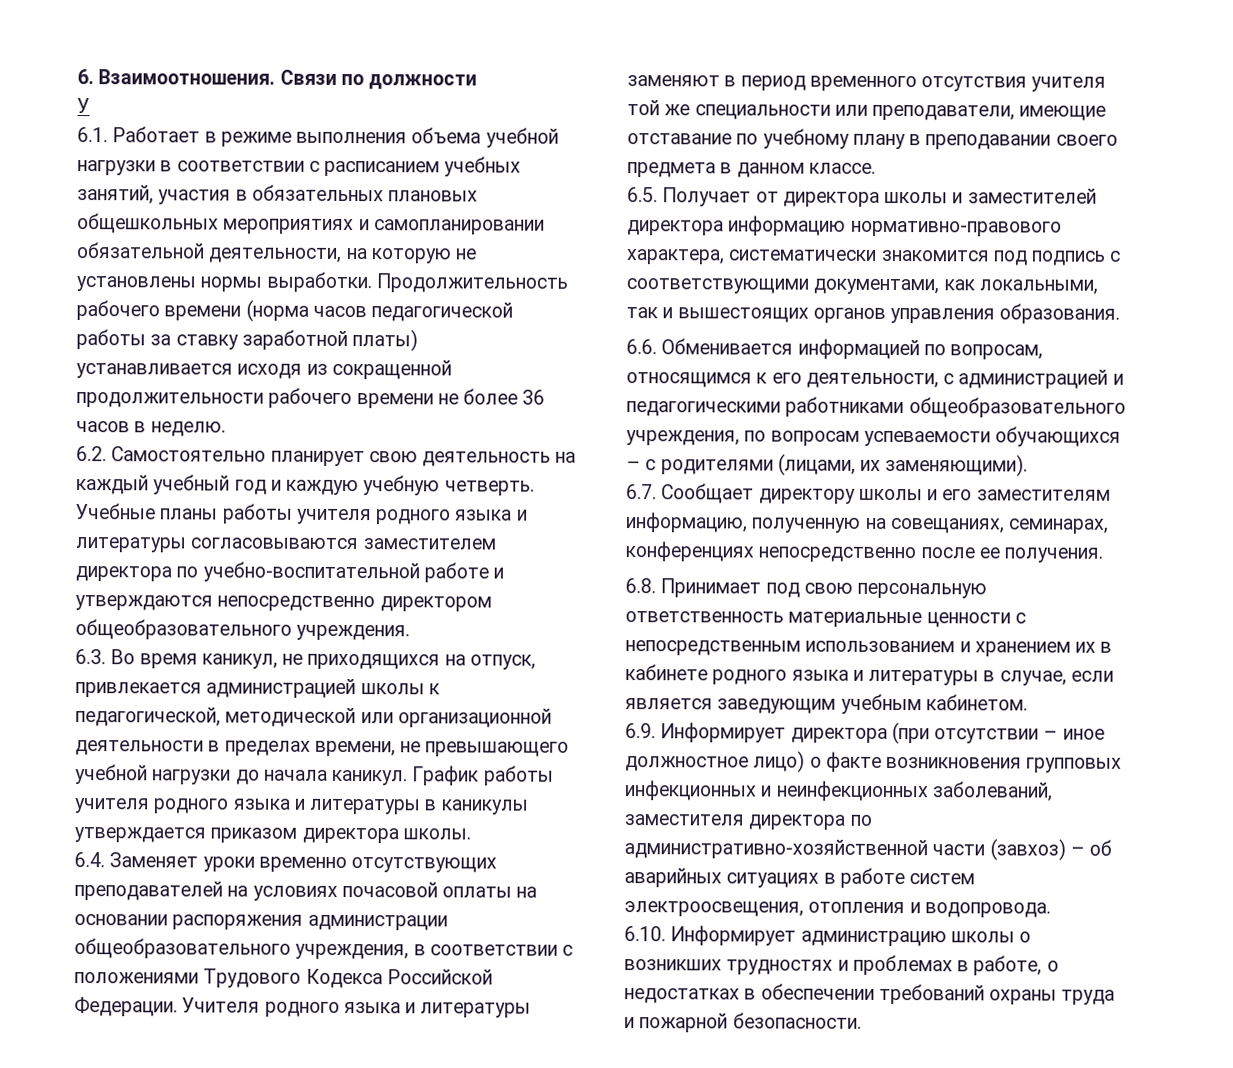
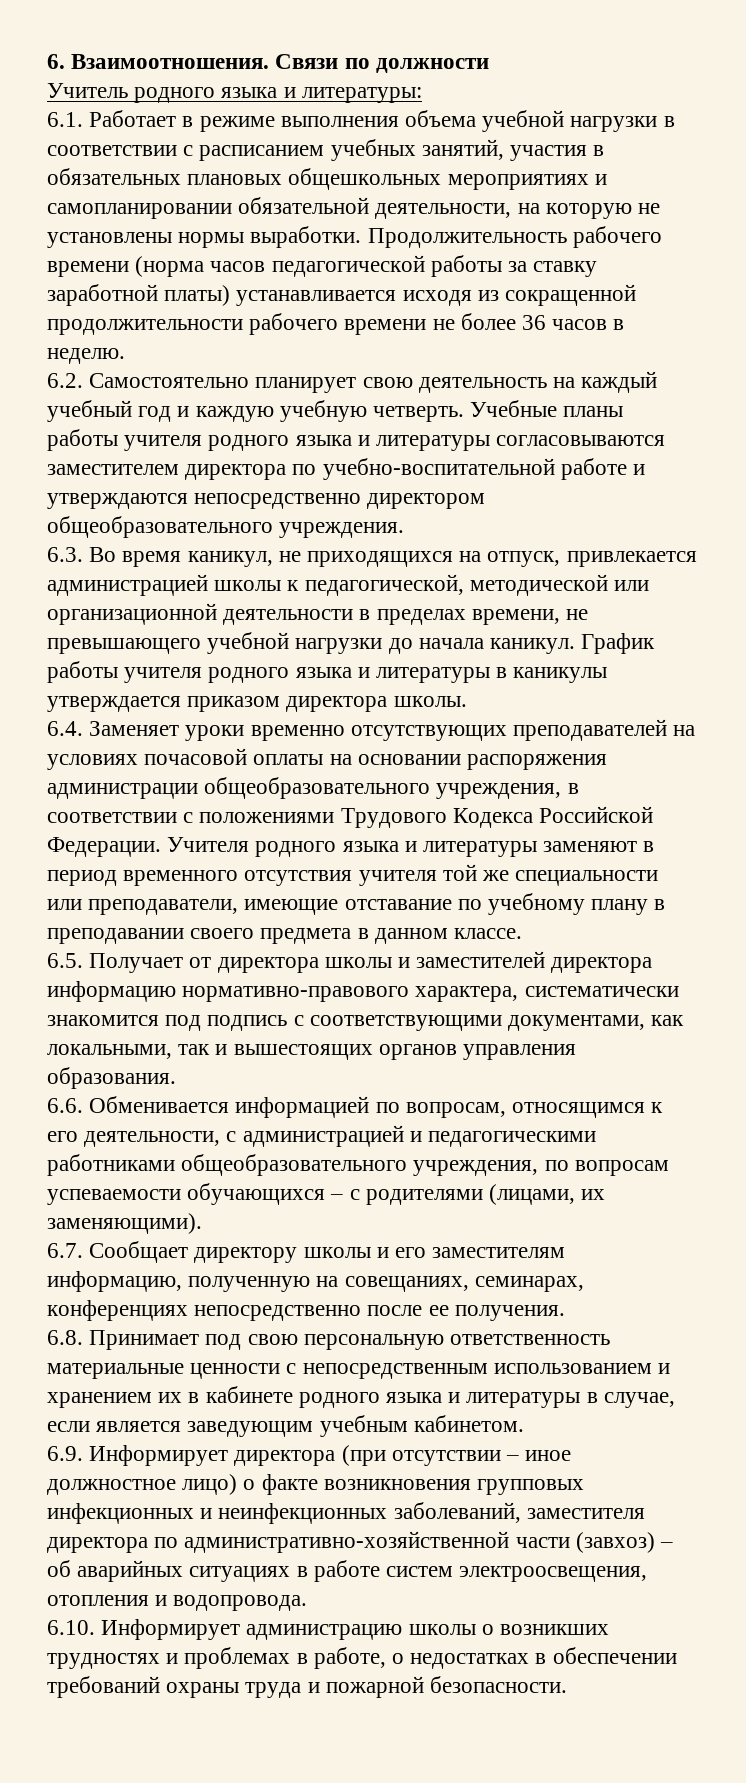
[77,98,90,114] У -> [47,83,422,103] Учитель родного языка и литературы:

